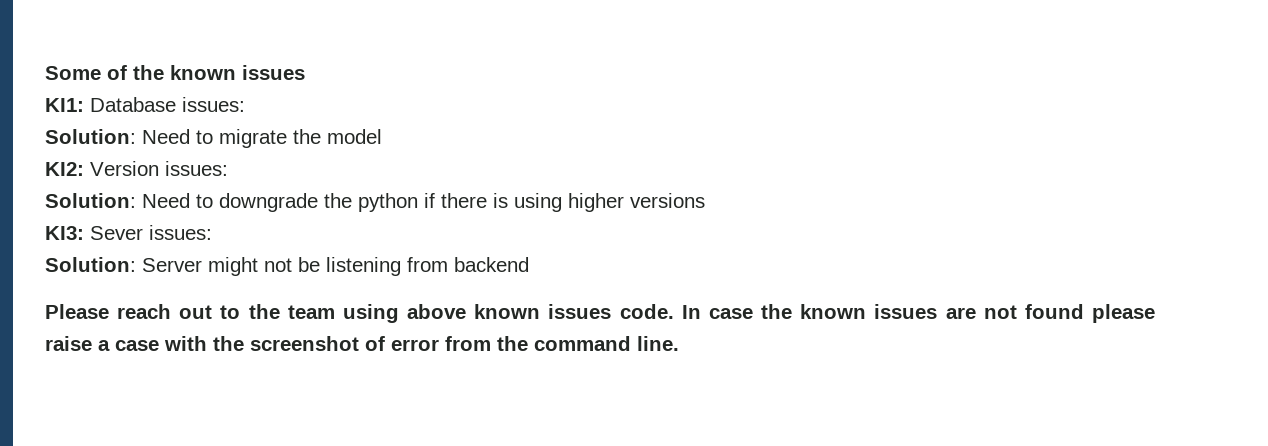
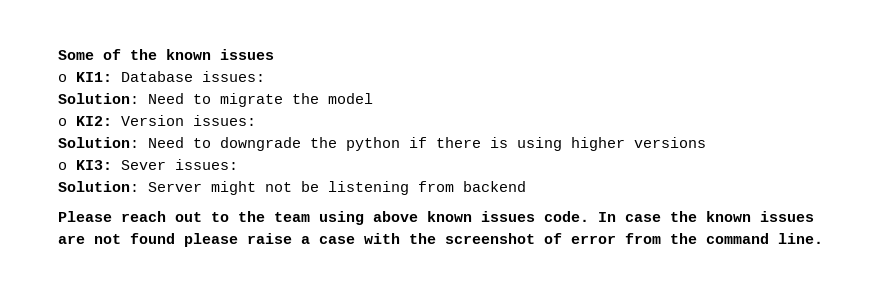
(305, 72) none -> [58,74,67,82] o
(382, 136) none -> [58,118,67,126] o
(705, 200) none -> [58,162,67,170] o

